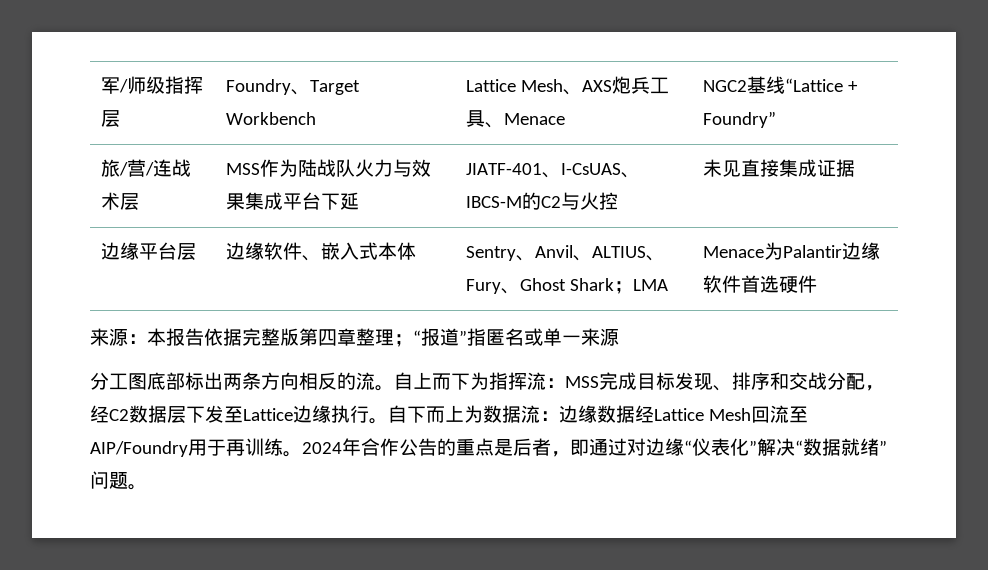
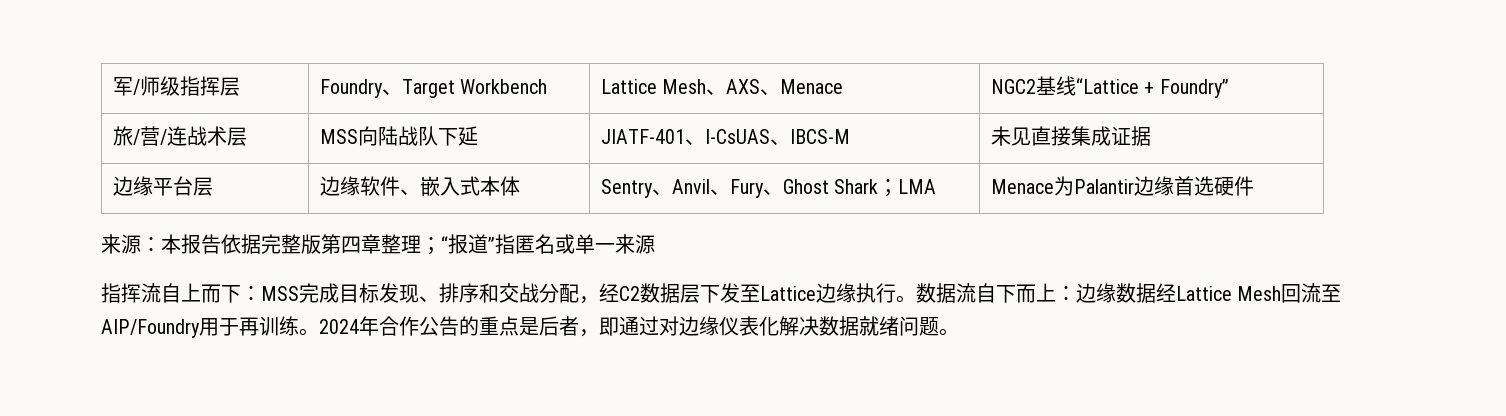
[611,76,669,94] [465,110,485,127] 炮兵工具 -> (761, 86) none
[259,159,431,177] [225,192,321,210] 作为陆战队火力与效果集成平台 -> [357,126,438,146] 向陆战队
[521,192,618,210] 的C2与火控 -> (850, 136) none
[591,246,665,261] ALTIUS、 -> (730, 192) none
[702,275,741,293] 软件 -> (1174, 186) none
[90,372,546,391] 分工图底部标出两条方向相反的流。自上而下为指挥流 -> [101,283,241,303] 指挥流自上而下
(388, 421) none -> [916,283,976,303] 数据流
[464,405,540,423] 为数据流 -> (1056, 292) none
[684,438,803,456] “仪表化”解决“ -> [719,316,819,336] 仪表化解决
[879,440,887,454] ” -> (899, 326) none

